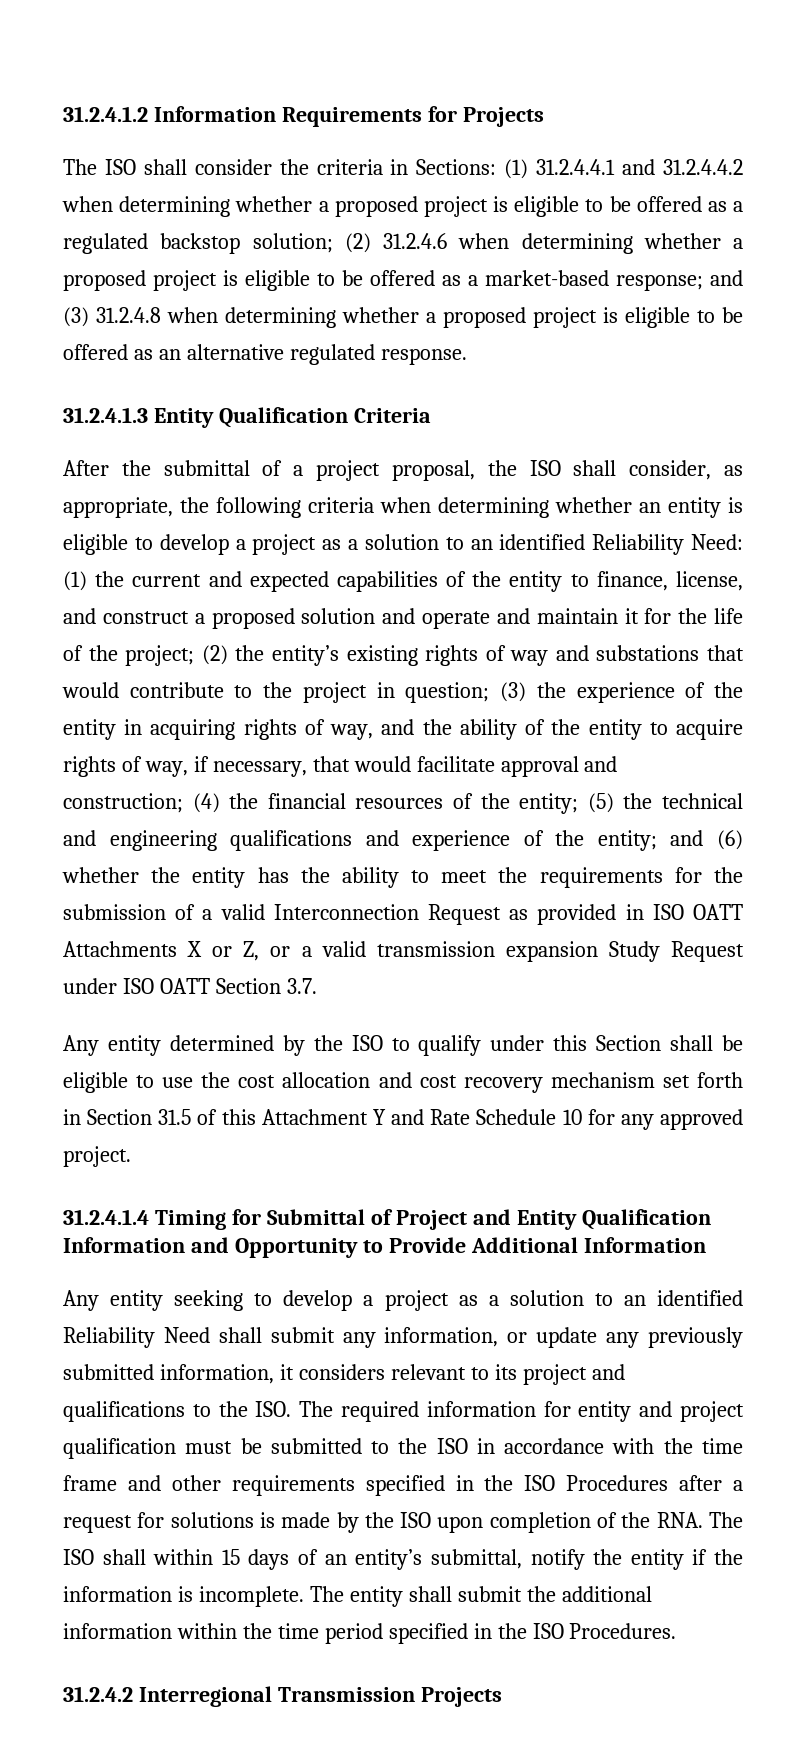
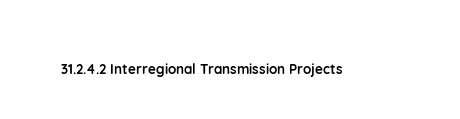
[63,106,544,127] [63,159,743,179] [62,196,743,217] [63,233,743,254] [63,270,743,291] [63,307,743,328] [63,344,467,365] [63,407,431,428] [63,460,743,481] [63,497,743,518] [63,534,743,555] [63,571,743,592] [63,608,744,629] [63,645,744,666] [62,682,744,703] [63,719,744,740] [63,756,618,777] [63,793,744,814] [63,830,743,851] [62,867,743,888] [63,904,743,925] [63,941,744,962] [63,978,317,994] [63,1035,743,1056] [63,1072,743,1093] [63,1109,743,1130] [63,1146,131,1167] [63,1209,711,1230] [63,1237,706,1258] [63,1290,744,1311] [63,1327,744,1348] [63,1364,625,1385] [63,1401,744,1422] [63,1438,743,1459] [63,1475,743,1496] [63,1512,743,1533] [63,1549,744,1570] [63,1586,652,1607] [63,1623,677,1644] 31.2.4.1.2 Information Requirements for Projects // The ISO shall consider the criteria in Sections: (1) 31.2.4.4.1 and 31.2.4.4.2 when determining whether a proposed project is eligible to be offered as a regulated backstop solution; (2) 31.2.4.6 when determining whether a proposed project is eligible to be offered as a market-based response; and (3) 31.2.4.8 when determining whether a proposed project is eligible to be offered as an alternative regulated response. // 31.2.4.1.3 Entity Qualification Criteria // After the submittal of a project proposal, the ISO shall consider, as appropriate, the following criteria when determining whether an entity is eligible to develop a project as a solution to an identified Reliability Need: (1) the current and expected capabilities of the entity to finance, license, and construct a proposed solution and operate and maintain it for the life of the project; (2) the entity’s existing rights of way and substations that would contribute to the project in question; (3) the experience of the entity in acquiring rights of way, and the ability of the entity to acquire rights of way, if necessary, that would facilitate approval and construction; (4) the financial resources of the entity; (5) the technical and engineering qualifications and experience of the entity; and (6) whether the entity has the ability to meet the requirements for the submission of a valid Interconnection Request as provided in ISO OATT Attachments X or Z, or a valid transmission expansion Study Request under ISO OATT Section 3.7. // Any entity determined by the ISO to qualify under this Section shall be eligible to use the cost allocation and cost recovery mechanism set forth in Section 31.5 of this Attachment Y and Rate Schedule 10 for any approved project. // 31.2.4.1.4 Timing for Submittal of Project and Entity Qualification Information and Opportunity to Provide Additional Information // Any entity seeking to develop a project as a solution to an identified Reliability Need shall submit any information, or update any previously submitted information, it considers relevant to its project and qualifications to the ISO. The required information for entity and project qualification must be submitted to the ISO in accordance with the time frame and other requirements specified in the ISO Procedures after a request for solutions is made by the ISO upon completion of the RNA. The ISO shall within 15 days of an entity’s submittal, notify the entity if the information is incomplete. The entity shall submit the additional information within the time period specified in the ISO Procedures. // -> (61, 69) none

